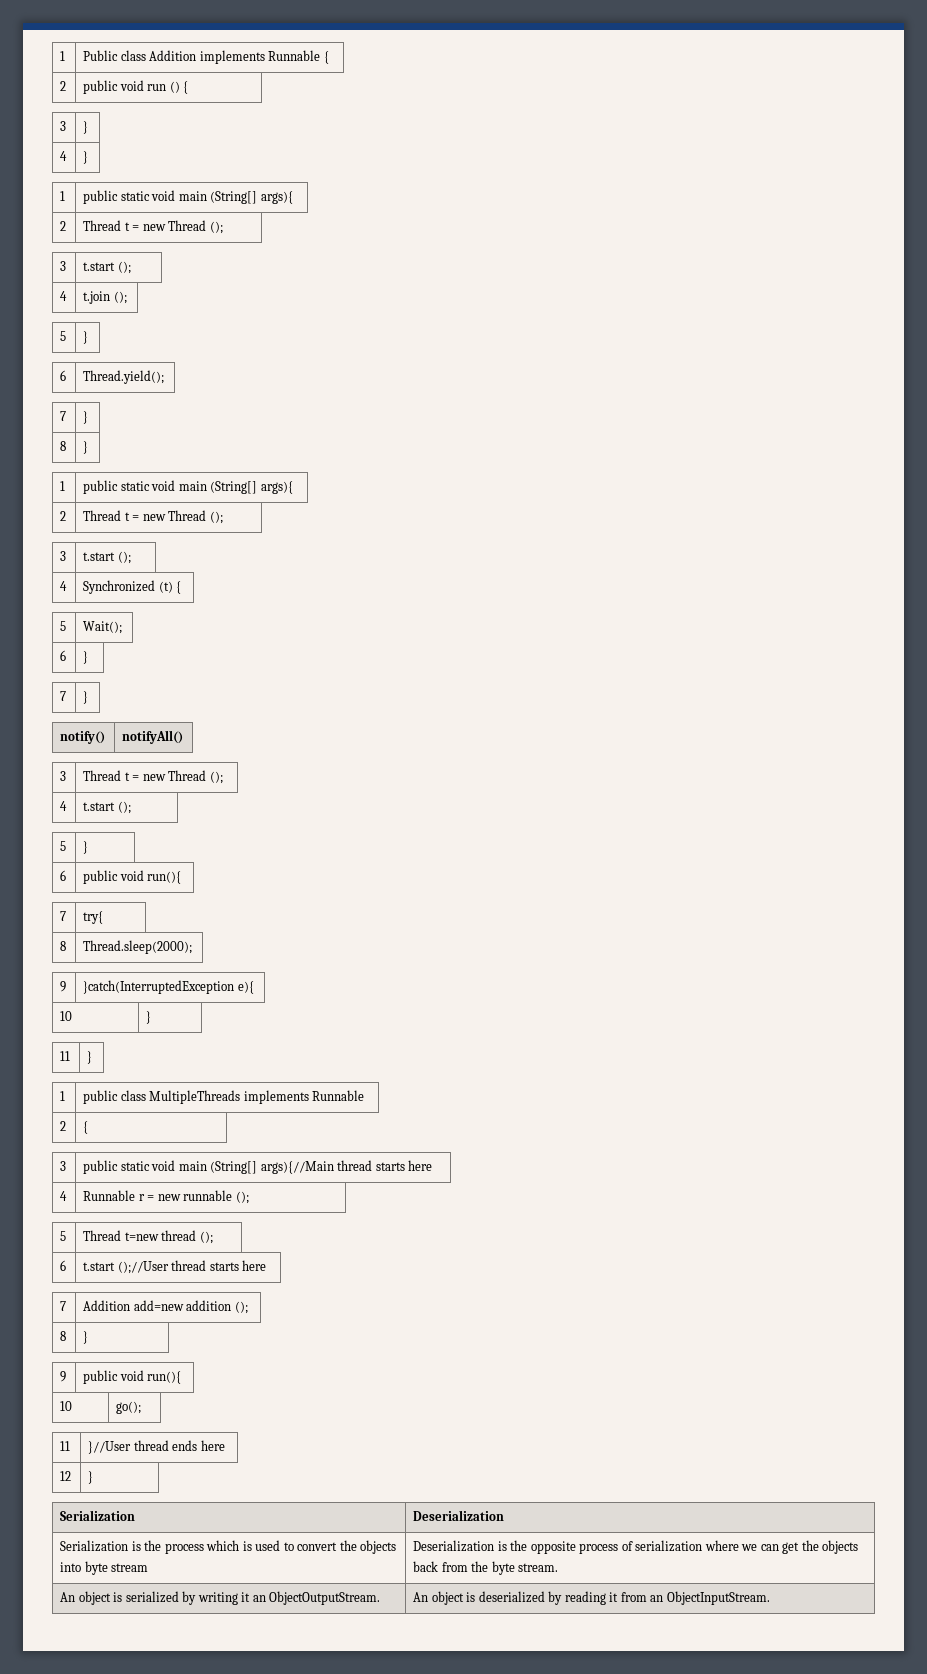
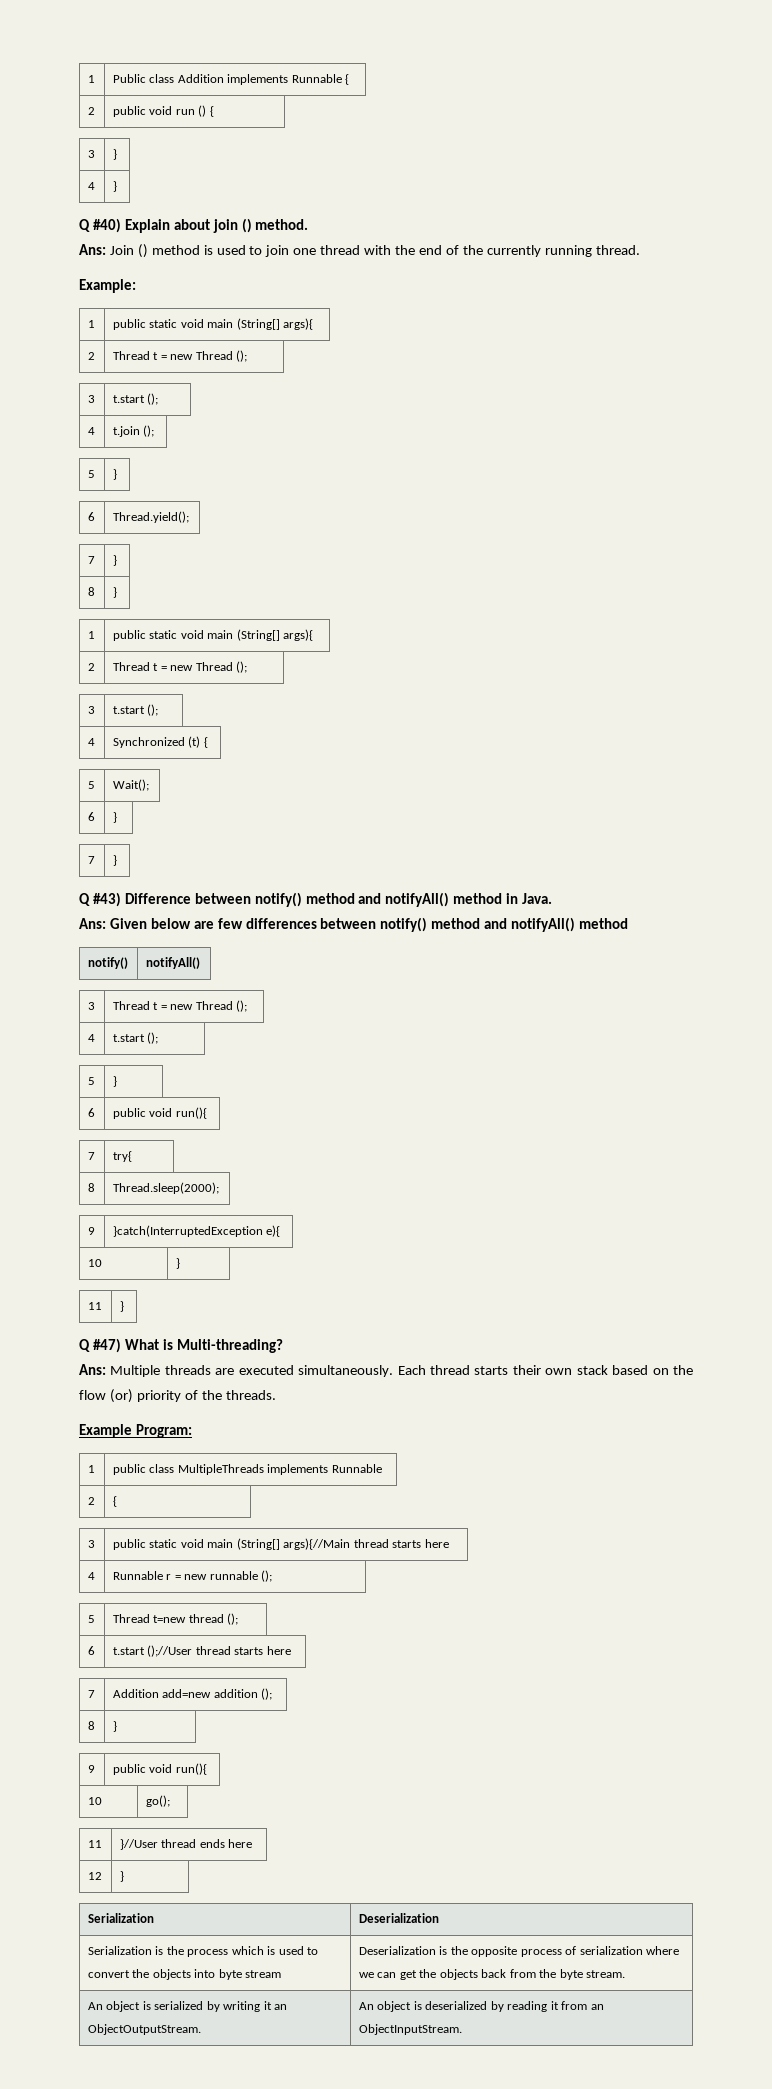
(89, 157) none -> [79,218,309,233] [79,244,640,258] [79,279,136,293] // Q #40) Explain about join () method. // Ans: Join () method is used to join one thread with the end of the currently running thread. // Example:
(89, 697) none -> [79,892,553,907] [79,917,629,932] // Q #43) Difference between notify() method and notifyAll() method in Java. // Ans: Given below are few differences between notify() method and notifyAll() method
(93, 1057) none -> [79,1338,283,1353] [79,1364,694,1377] [79,1389,276,1403] [79,1424,192,1438] // Q #47) What is Multi-threading? // Ans: Multiple threads are executed simultaneously. Each thread starts their own stack based on the flow (or) priority of the threads. // Example Program:

